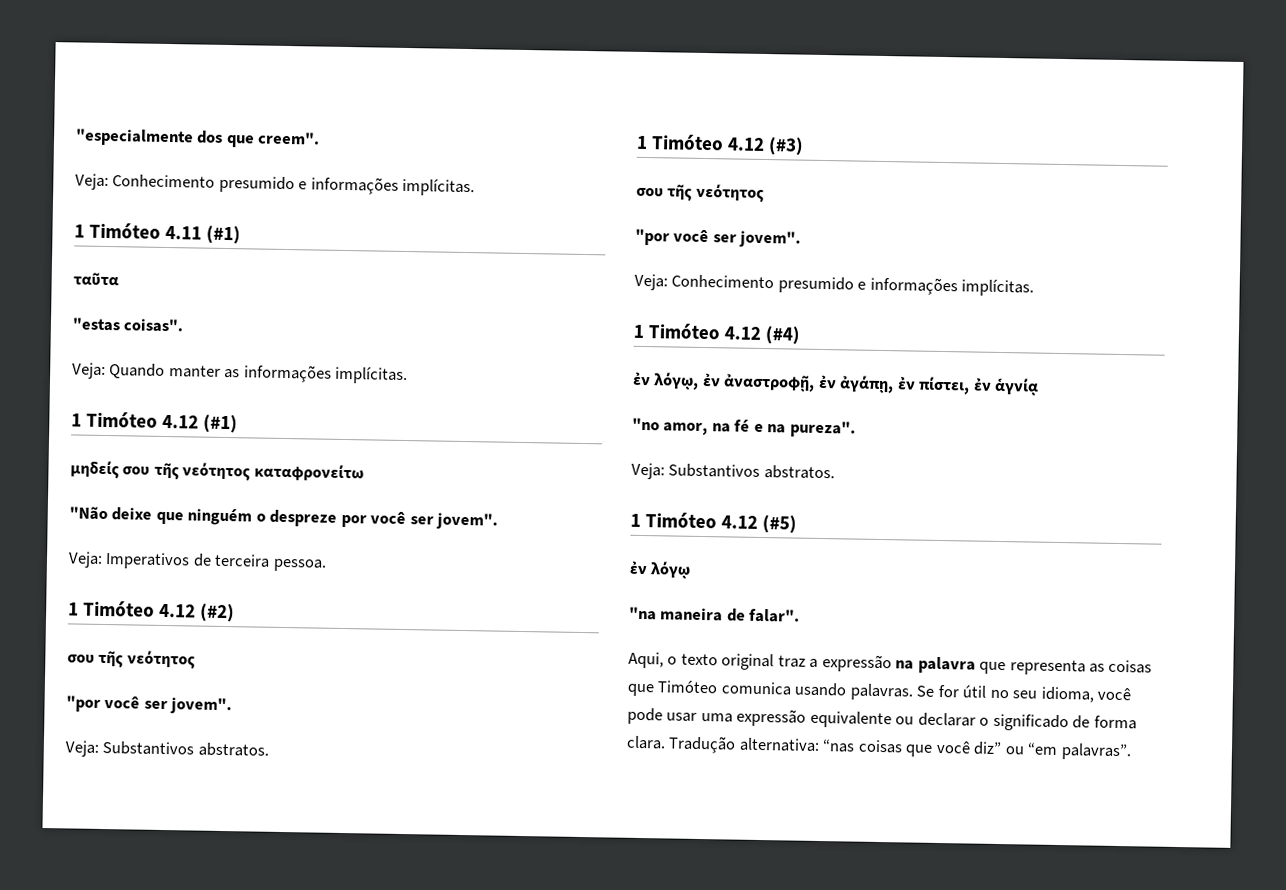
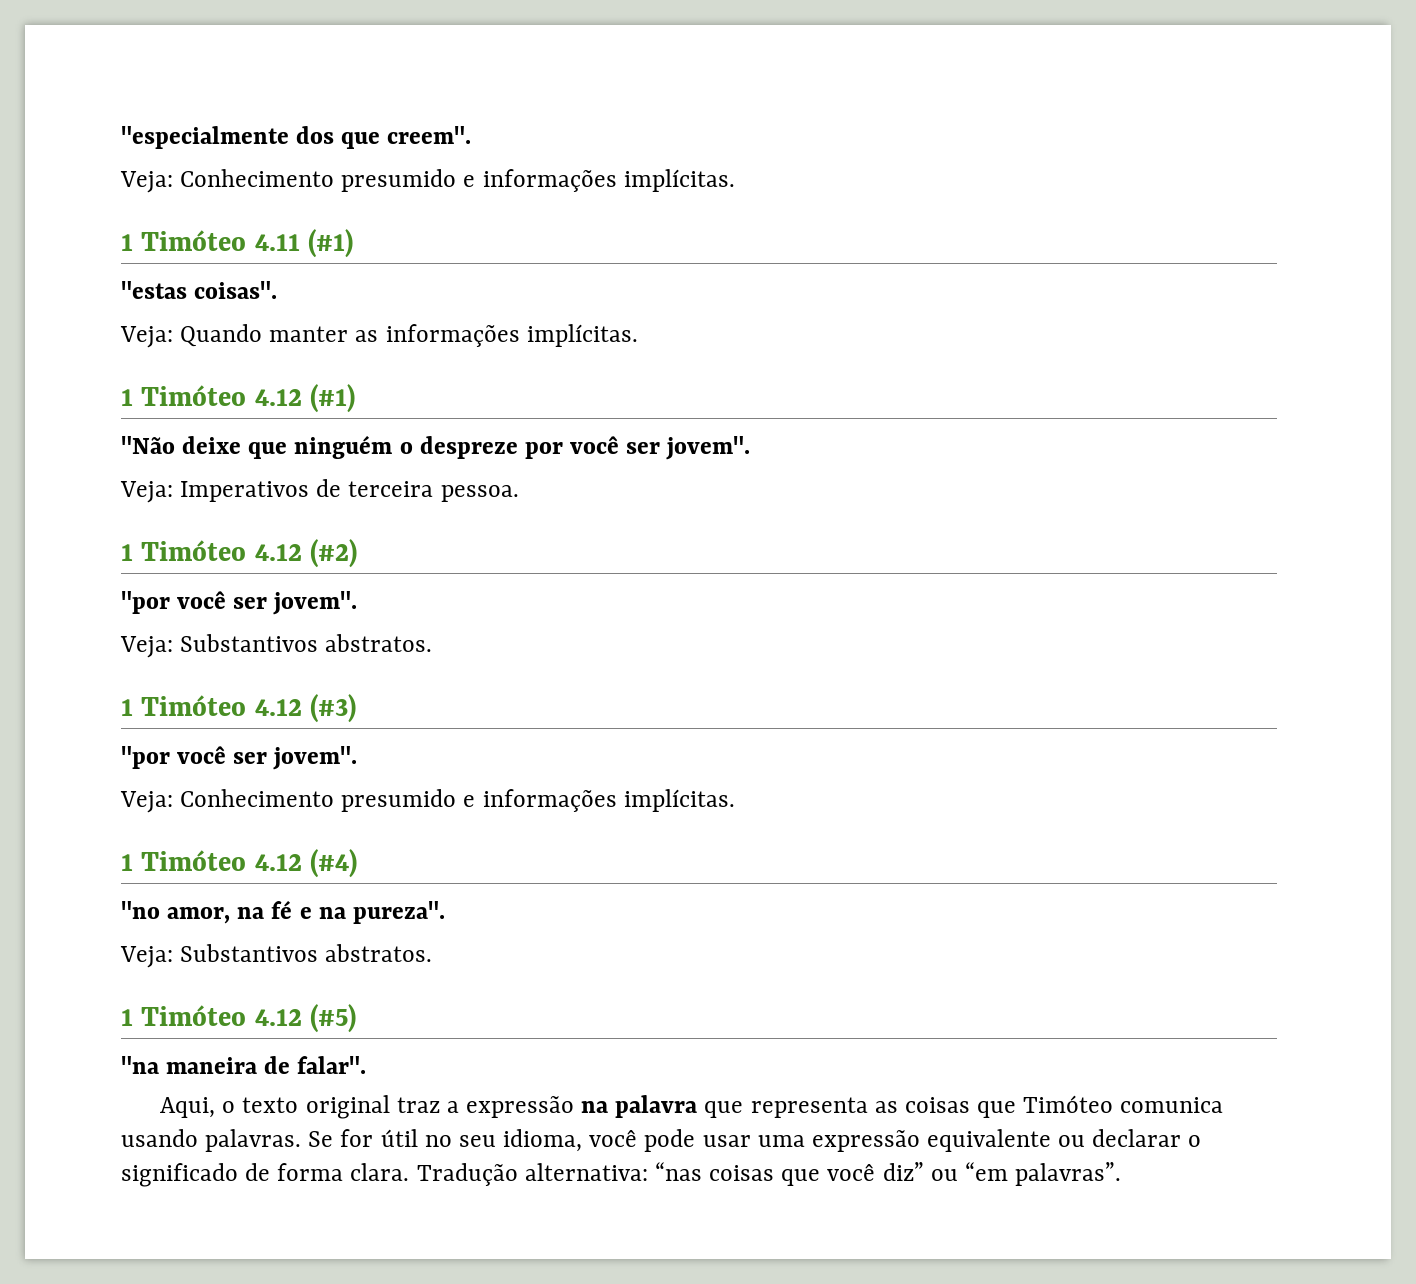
[73,272,119,286] // ταῦτα -> (354, 243) none
[70,460,364,482] // μηδείς σου τῆς νεότητος καταφρονείτω -> (356, 398) none
[67,650,196,669] // σου τῆς νεότητος -> (358, 553) none
[636,183,765,202] // σου τῆς νεότητος -> (357, 708) none
[633,371,1040,396] // ἐν λόγῳ, ἐν ἀναστροφῇ, ἐν ἀγάπῃ, ἐν πίστει, ἐν ἁγνίᾳ -> (358, 863) none
[629,560,692,579] // ἐν λόγῳ -> (357, 1018) none

